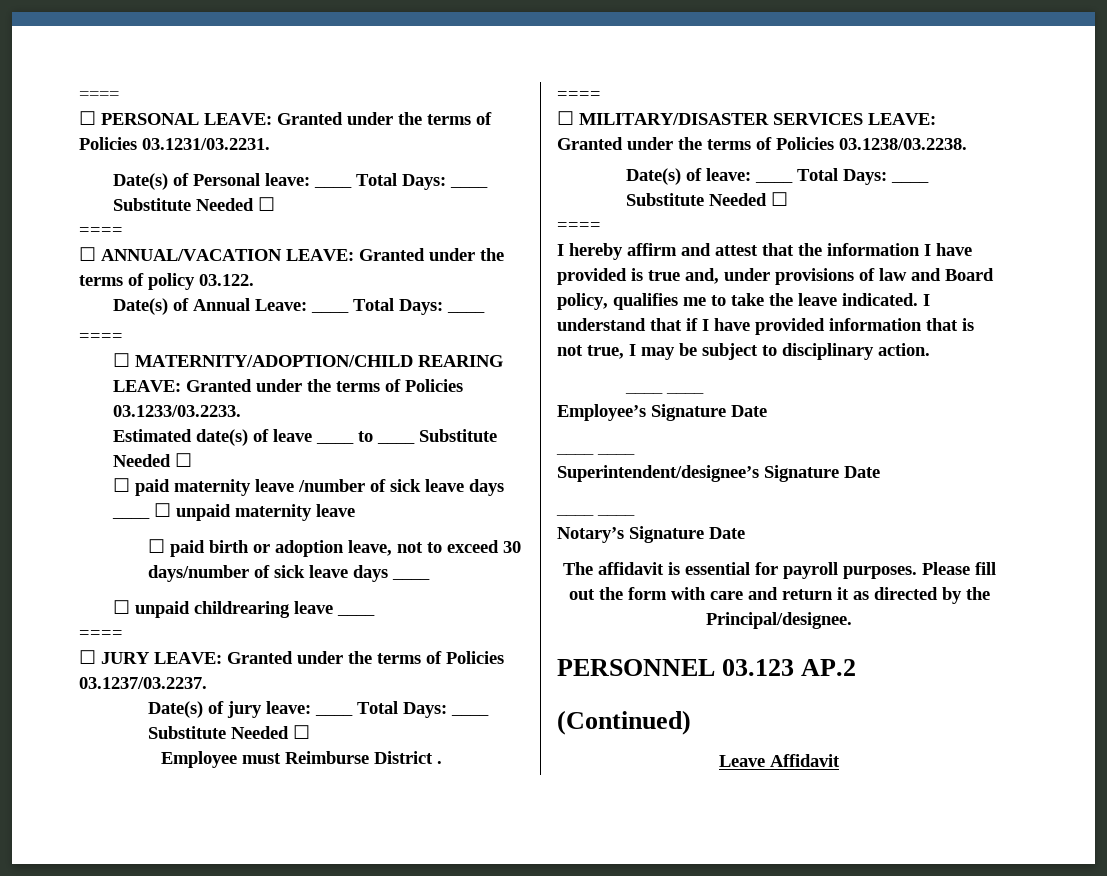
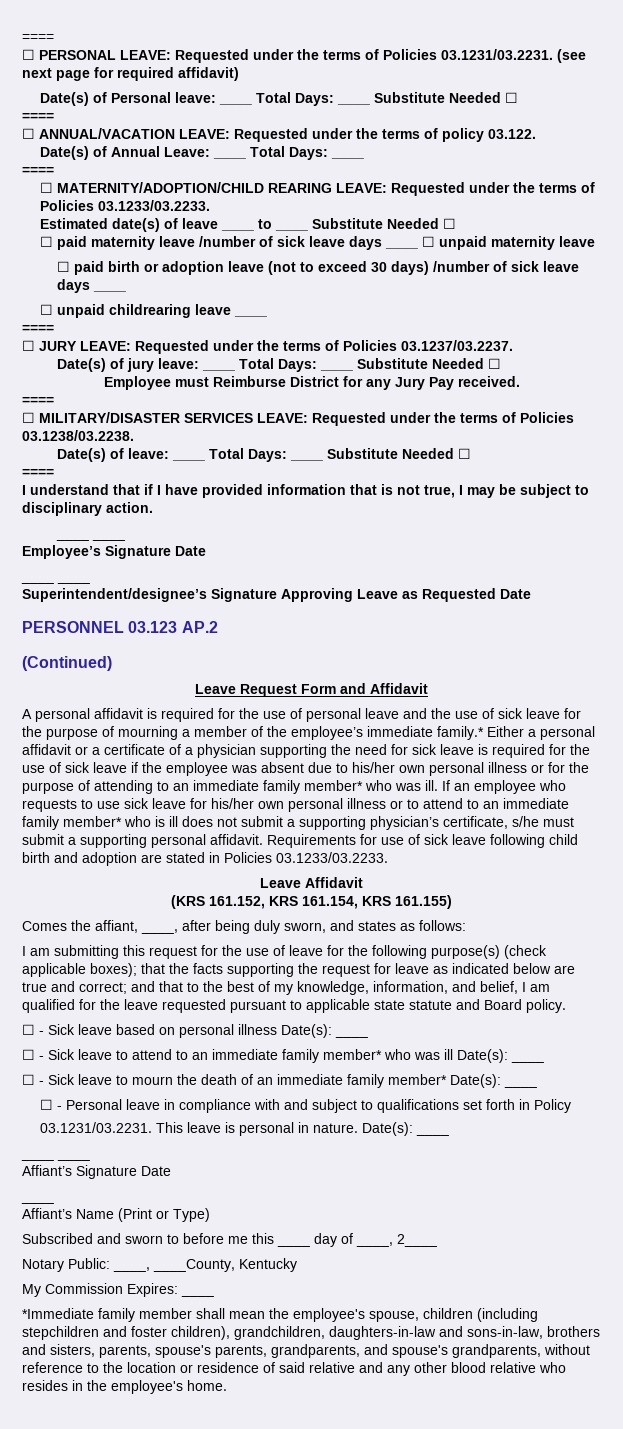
[277,112,343,125] Granted -> [175,49,249,63] Requested
(270, 144) none -> [557,49,586,63] [22,67,239,81] (see next page for required affidavit)
[359,248,425,261] Granted -> [234,128,308,142] Requested
[186,379,253,392] Granted -> [390,182,465,196] Requested
[347,540,423,556] leave, not -> [228,261,297,275] leave (not
[147,565,249,582] days/number -> [391,261,491,275] days) /number
[227,651,293,664] Granted -> [135,340,209,354] Requested
[436,761,442,764] . -> [342,376,520,390] for any Jury Pay received.
[557,137,623,150] Granted -> [312,412,386,426] Requested
[569,243,972,260] [557,268,994,285] [557,293,930,310] hereby affirm and attest that the information I have provided is true and, under provisions of law and Board policy, qualifies me to take the leave indicated. I -> (26, 490) none
[844,466,880,478] [556,514,635,516] [557,526,745,543] [562,562,996,579] [568,587,990,604] [706,612,852,629] Date // ____ ____ // Notary’s Signature Date // The affidavit is essential for payroll purposes. Please fill out the form with care and return it as directed by the Principal/designee. -> [281,588,531,602] Approving Leave as Requested Date
[770,754,840,767] Affidavit -> [240,683,428,697] [22,708,581,722] [22,726,595,740] [22,744,590,758] [22,762,589,776] [22,780,566,794] [22,798,569,812] [22,816,574,830] [22,834,578,848] [22,852,388,866] [260,877,363,888] [171,895,452,909] [22,920,466,934] [22,945,547,959] [22,963,575,977] [22,981,550,995] [22,999,566,1013] [22,1024,368,1038] [22,1049,544,1063] [22,1074,537,1088] [39,1099,571,1113] [39,1122,449,1136] [21,1158,90,1161] [22,1165,171,1179] [21,1201,54,1204] [22,1208,210,1222] [22,1233,274,1244] [277,1233,437,1247] [22,1258,297,1272] [22,1283,214,1297] [22,1308,538,1322] [22,1326,600,1340] [22,1344,590,1358] [22,1362,566,1376] [22,1380,227,1394] Request Form and Affidavit // A personal affidavit is required for the use of personal leave and the use of sick leave for the purpose of mourning a member of the employee’s immediate family.* Either a personal affidavit or a certificate of a physician supporting the need for sick leave is required for the use of sick leave if the employee was absent due to his/her own personal illness or for the purpose of attending to an immediate family member* who was ill. If an employee who requests to use sick leave for his/her own personal illness or to attend to an immediate family member* who is ill does not submit a supporting physician’s certificate, s/he must submit a supporting personal affidavit. Requirements for use of sick leave following child birth and adoption are stated in Policies 03.1233/03.2233. // Leave Affidavit // (KRS 161.152, KRS 161.154, KRS 161.155) // Comes the affiant, ____, after being duly sworn, and states as follows: // I am submitting this request for the use of leave for the following purpose(s) (check applicable boxes); that the facts supporting the request for leave as indicated below are true and correct; and that to the best of my knowledge, information, and belief, I am qualified for the leave requested pursuant to applicable state statute and Board policy. // ☐ - Sick leave based on personal illness Date(s): ____ // ☐ - Sick leave to attend to an immediate family member* who was ill Date(s): ____ // ☐ - Sick leave to mourn the death of an immediate family member* Date(s): ____ // ☐ - Personal leave in compliance with and subject to qualifications set forth in Policy // 03.1231/03.2231. This leave is personal in nature. Date(s): ____ // ____ ____ // Affiant’s Signature Date // ____ // Affiant’s Name (Print or Type) // Subscribed and sworn to before me this ____ day of ____, 2____ // Notary Public: ____, ____County, Kentucky // My Commission Expires: ____ // *Immediate family member shall mean the employee's spouse, children (including stepchildren and foster children), grandchildren, daughters-in-law and sons-in-law, brothers and sisters, parents, spouse's parents, grandparents, and spouse's grandparents, without reference to the location or residence of said relative and any other blood relative who resides in the employee's home.

